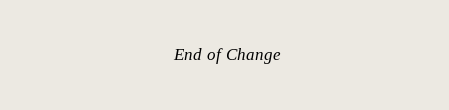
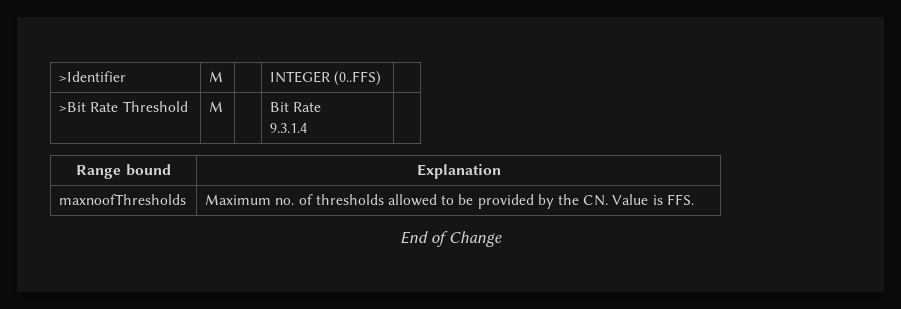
(173, 54) none -> [59,71,127,82] [209,71,224,82] [270,71,382,86] [59,101,188,112] [209,101,224,112] [270,102,322,112] [270,123,308,133] [76,164,171,179] [416,164,501,179] [59,194,187,205] [205,194,694,209] >Identifier | M | | INTEGER (0..FFS) | // >Bit Rate Threshold | M | | Bit Rate // 9.3.1.4 | // Range bound | Explanation // maxnoofThresholds | Maximum no. of thresholds allowed to be provided by the CN. Value is FFS. //

